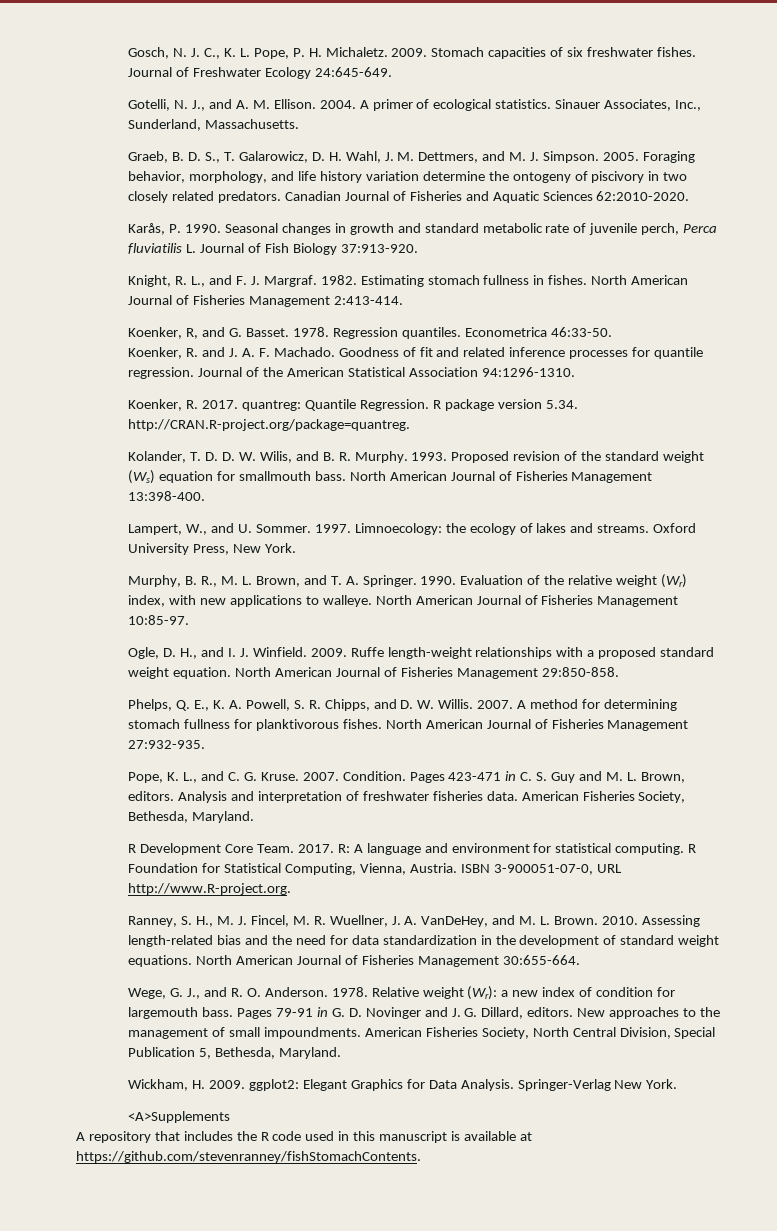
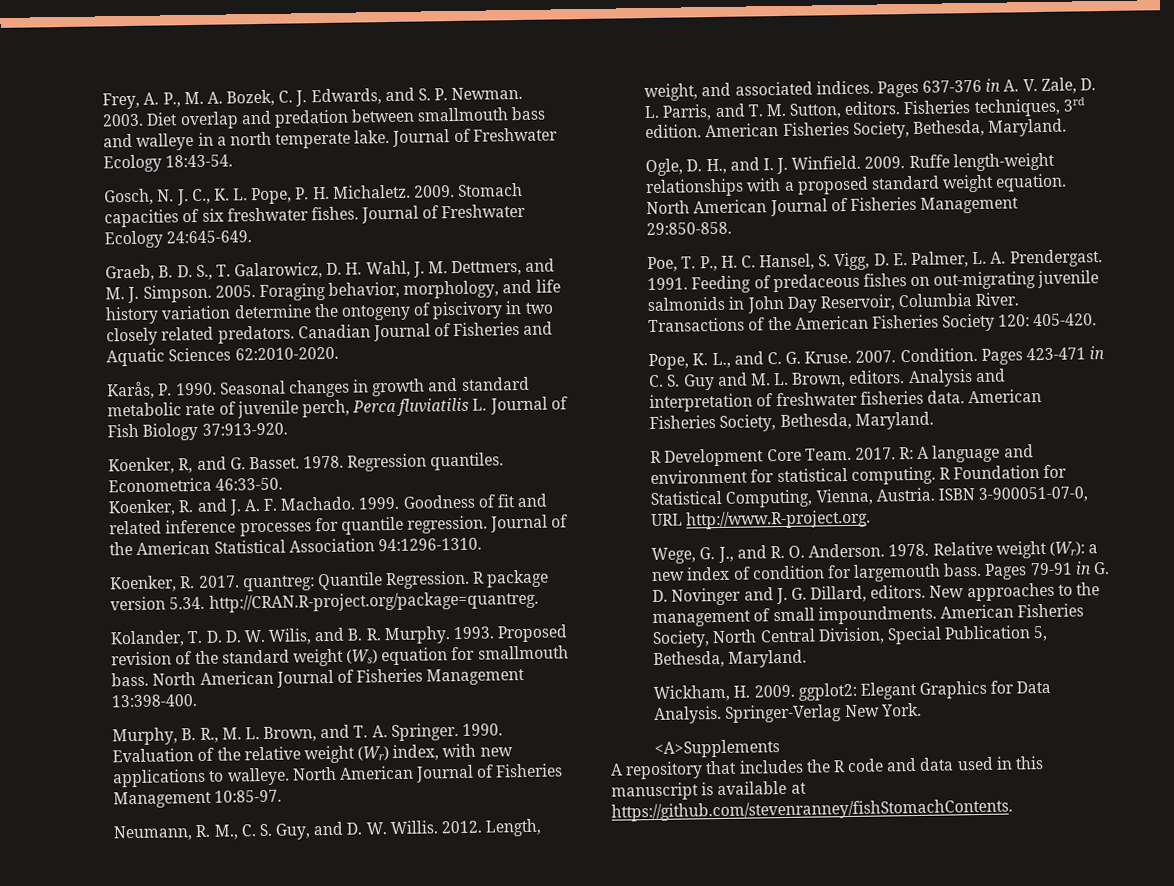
(128, 53) none -> [102,86,524,110] [102,106,547,130] [103,127,558,151] [103,154,234,173] Frey, A. P., M. A. Bozek, C. J. Edwards, and S. P. Newman. 2003. Diet overlap and predation between smallmouth bass and walleye in a north temperate lake. Journal of Freshwater Ecology 18:43-54. //
[128,99,702,111] [128,119,300,131] // Gotelli, N. J., and A. M. Ellison. 2004. A primer of ecological statistics. Sinauer Associates, Inc., Sunderland, Massachusetts. -> (253, 237) none
[128,275,689,287] [128,295,403,307] // Knight, R. L., and F. J. Margraf. 1982. Estimating stomach fullness in fishes. North American Journal of Fisheries Management 2:413-414. -> (288, 429) none
(335, 352) none -> [358,496,400,510] 1999.
[128,523,697,535] [128,543,297,555] // Lampert, W., and U. Sommer. 1997. Limnoecology: the ecology of lakes and streams. Oxford University Press, New York. -> (198, 701) none
(190, 620) none -> [113,818,543,842] [644,77,1097,102] [644,97,1085,121] [645,118,1068,139] // Neumann, R. M., C. S. Guy, and D. W. Willis. 2012. Length, weight, and associated indices. Pages 637-376 in A. V. Zale, D. L. Parris, and T. M. Sutton, editors. Fisheries techniques, 3rd edition. American Fisheries Society, Bethesda, Maryland.
[128,699,677,711] [128,719,689,731] [128,740,206,749] Phelps, Q. E., K. A. Powell, S. R. Chipps, and D. W. Willis. 2007. A method for determining stomach fullness for planktivorous fishes. North American Journal of Fisheries Management 27:932-935. -> [647,249,1103,273] [647,270,1100,294] [647,292,1020,314] [648,313,1098,333] Poe, T. P., H. C. Hansel, S. Vigg, D. E. Palmer, L. A. Prendergast. 1991. Feeding of predaceous fishes on out-migrating juvenile salmonids in John Day Reservoir, Columbia River. Transactions of the American Fisheries Society 120: 405-420.
[128,915,700,927] [128,935,720,947] [128,955,580,967] // Ranney, S. H., M. J. Fincel, M. R. Wuellner, J. A. VanDeHey, and M. L. Brown. 2010. Assessing length-related bias and the need for data standardization in the development of standard weight equations. North American Journal of Fisheries Management 30:655-664. -> (872, 519) none
(302, 1136) none -> [886,757,955,772] and data

